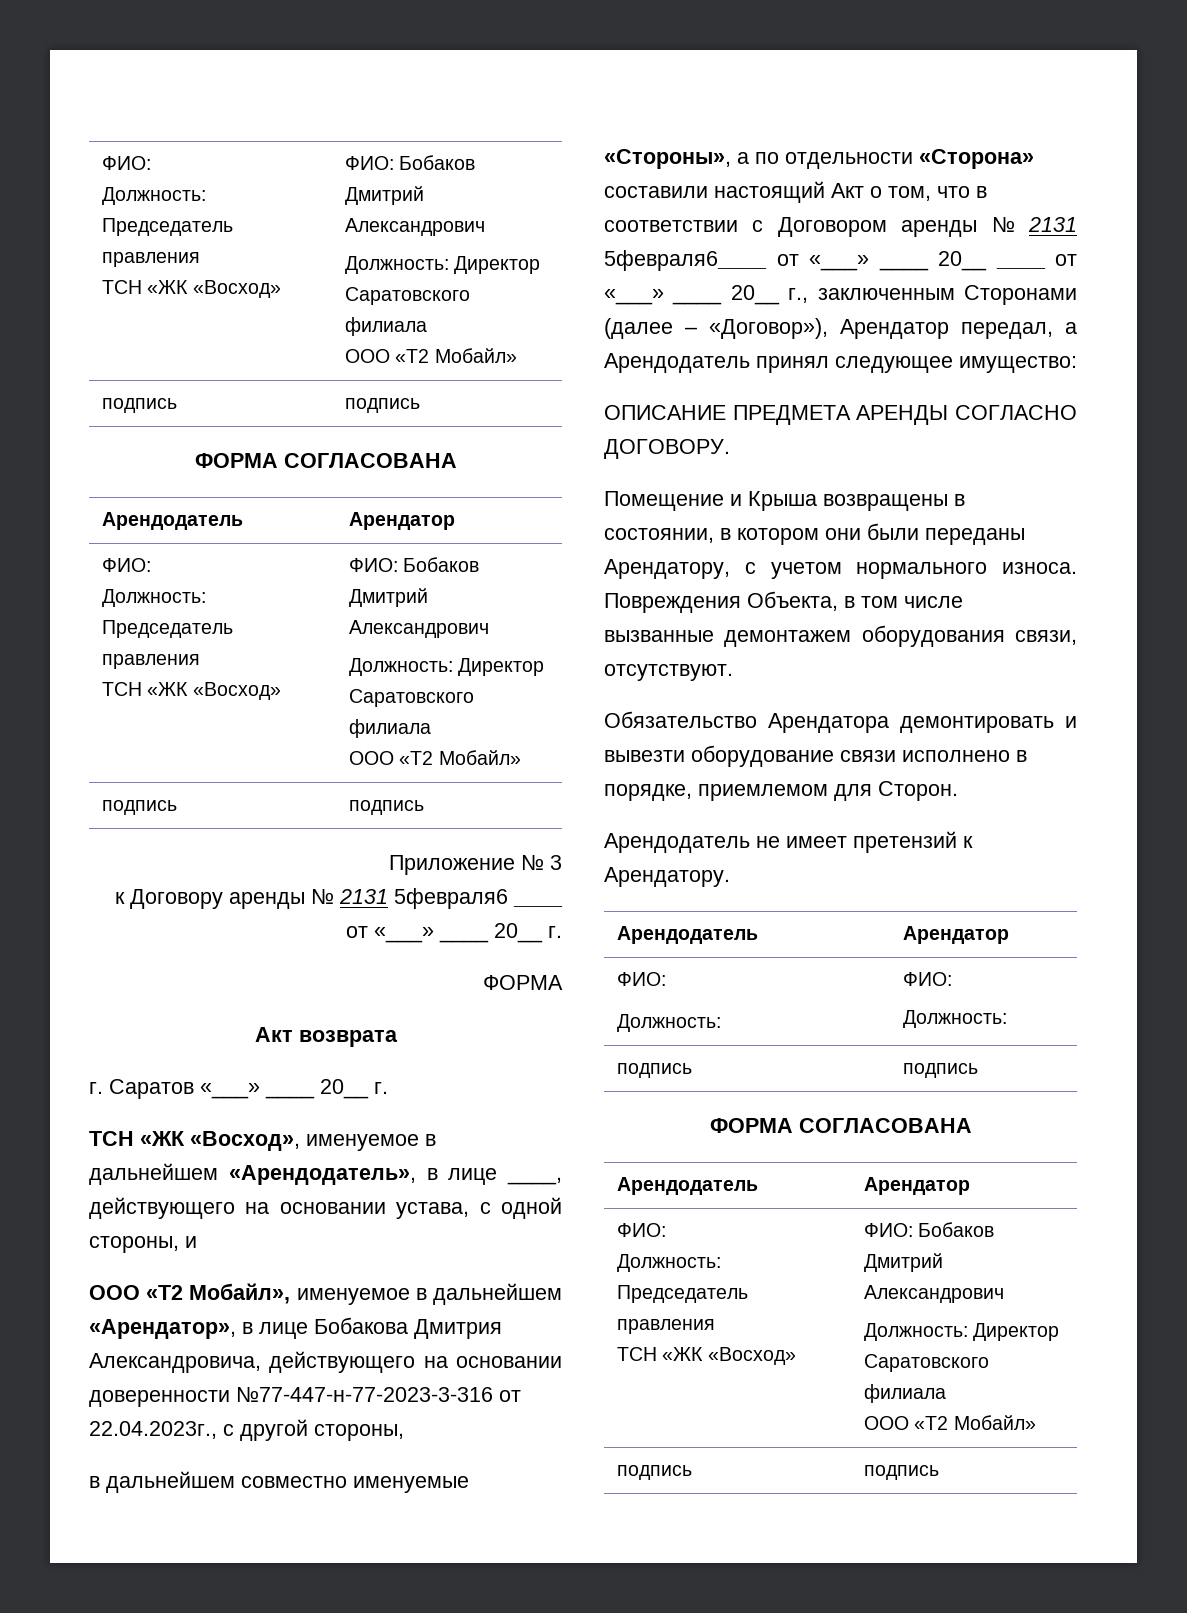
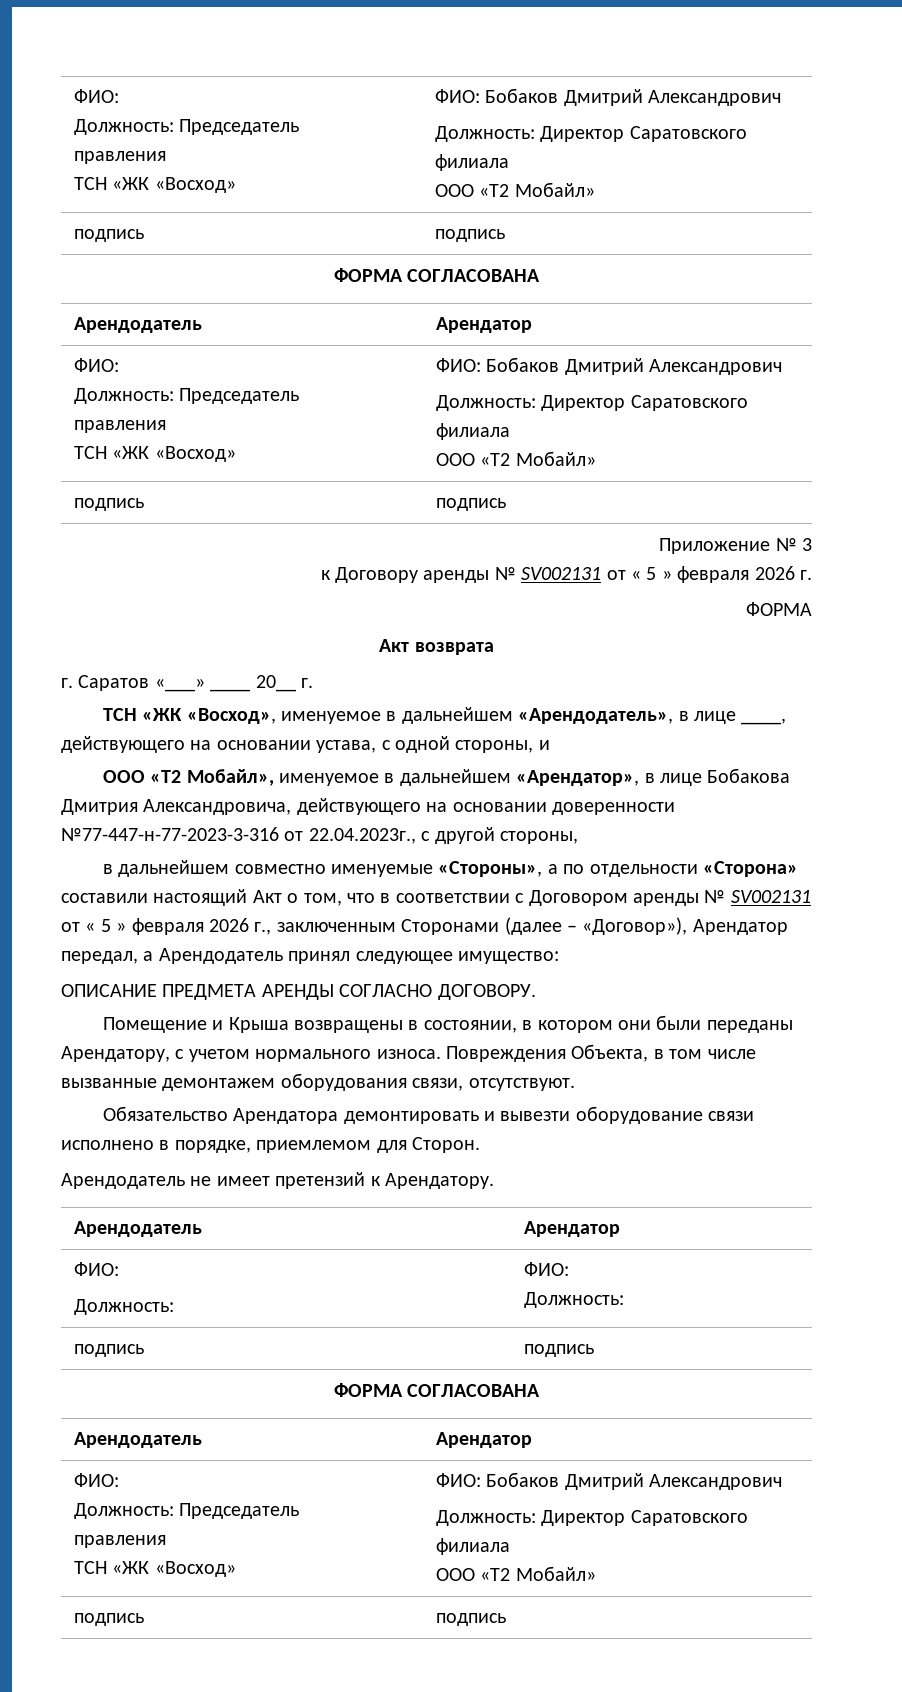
[339,888,563,909] [346,923,543,943] 2131 5февраля6 ____ от «___» ____ 20__ -> [521,566,795,583] SV002131 от « 5 » февраля 2026
[1028,217,1077,232] [604,250,1046,271] [1055,254,1077,266] [604,285,780,305] 2131 5февраля6____ от «___» ____ 20__ ____ от «___» ____ 20__ -> [730,890,811,903] [61,918,249,935] SV002131 от « 5 » февраля 2026

